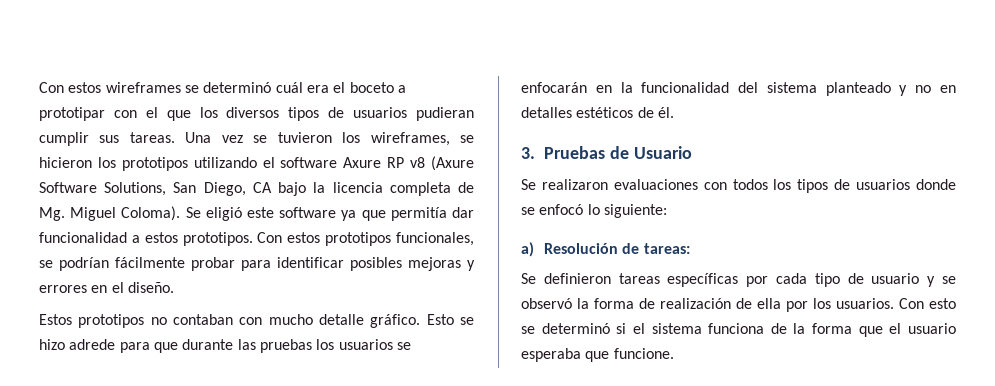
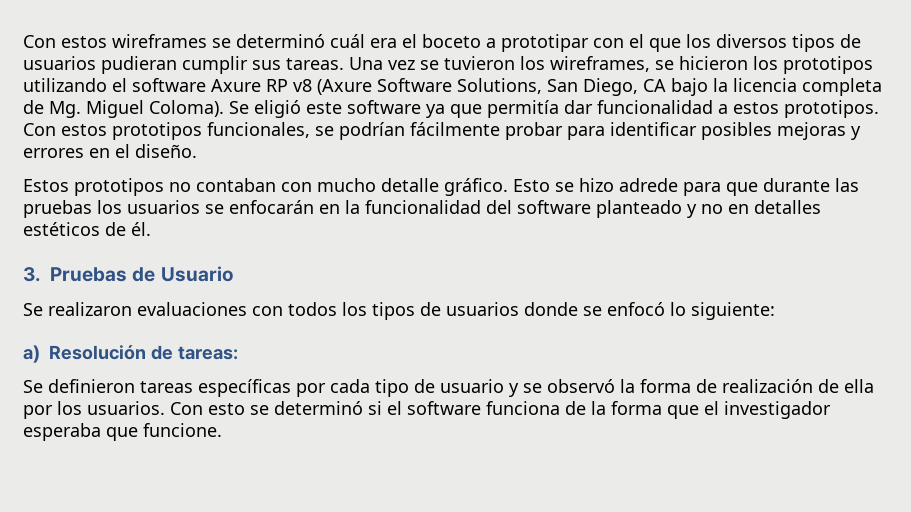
[766,82,817,93] sistema -> [517,200,591,214] software
[651,323,702,334] sistema -> [407,401,481,415] software
[908,323,956,334] usuario -> [724,401,831,419] investigador

